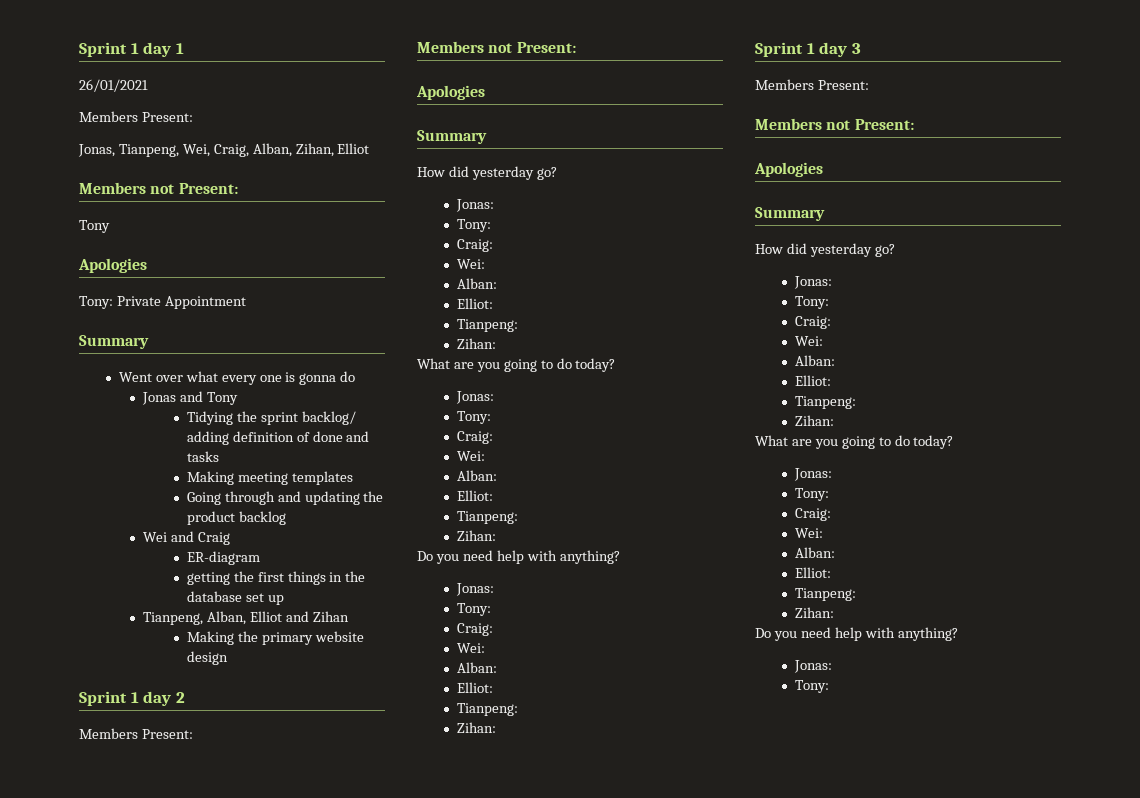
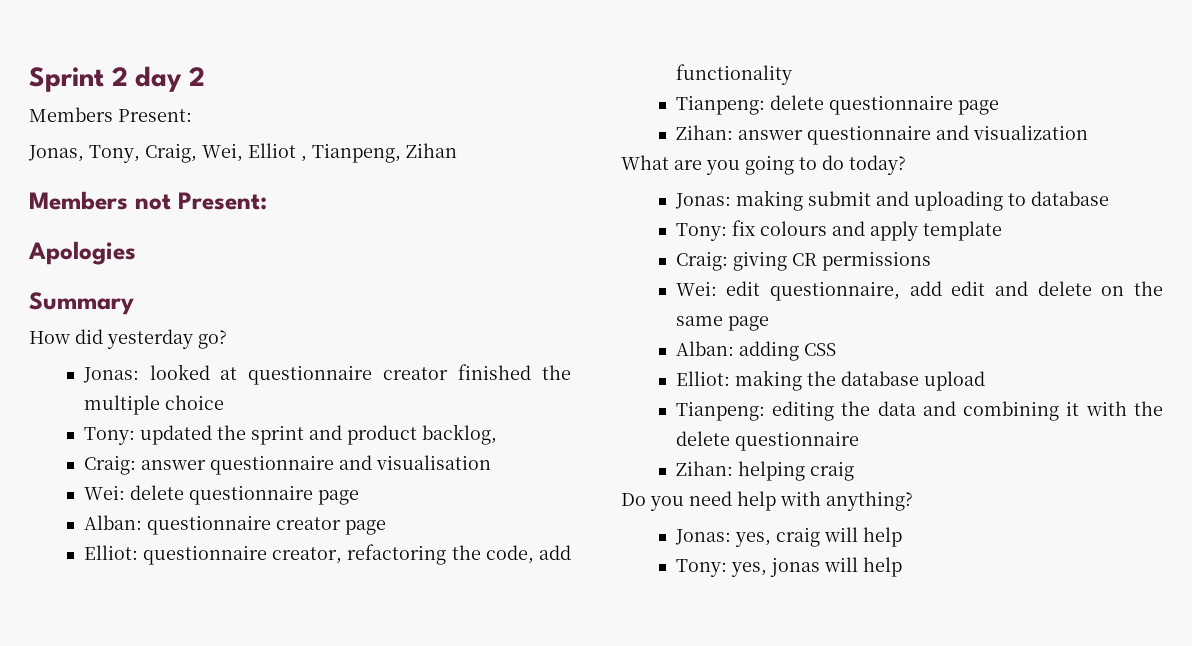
[79,42,184,57] [79,79,148,92] Sprint 1 day 1 // 26/01/2021 -> [29,66,205,92] Sprint 2 day 2
[118,143,370,157] [79,182,238,194] [79,220,110,233] [78,258,147,273] [79,296,246,309] [79,335,149,349] [118,371,356,385] [141,391,238,405] [186,411,356,425] [186,431,370,445] [186,451,219,462] [186,471,353,485] [186,491,384,505] [186,511,286,525] [142,531,230,545] [186,551,260,565] [186,571,366,585] [186,591,284,605] [142,611,349,625] [186,631,364,645] [186,651,228,665] [79,691,185,706] [79,728,193,739] Tianpeng, Wei, Craig, Alban, Zihan, Elliot // Members not Present: // Tony // Apologies // Tony: Private Appointment // Summary // Went over what every one is gonna do // Jonas and Tony // Tidying the sprint backlog/ adding definition of done and tasks // Making meeting templates // Going through and updating the product backlog // Wei and Craig // ER-diagram // getting the first things in the database set up // Tianpeng, Alban, Elliot and Zihan // Making the primary website design // Sprint 1 day 2 // Members Present: -> [89,143,457,163] Tony, Craig, Wei, Elliot , Tianpeng, Zihan
[456,219,491,232] [456,239,493,252] [456,259,485,269] [456,278,497,289] [456,298,493,309] [456,319,518,332] [456,338,496,349] [417,358,616,372] [455,391,494,404] [456,411,491,424] [456,431,493,444] [456,451,485,461] [456,470,497,481] [456,490,493,501] [456,511,518,524] [456,530,496,541] [417,550,620,564] [455,583,494,596] [456,603,491,616] [456,623,493,636] [456,643,485,653] [456,662,497,673] [456,682,493,693] [456,703,518,716] [456,722,496,733] [755,42,861,57] [755,79,869,90] [755,118,914,130] [754,162,823,177] [755,207,825,221] [755,243,895,257] [793,276,832,289] [794,296,829,309] [794,316,831,329] [794,336,823,346] [794,355,835,366] [794,375,831,386] [794,396,856,409] [794,415,834,426] [755,435,954,449] [793,468,832,481] [794,488,829,501] [794,508,831,521] [794,528,823,538] [794,547,835,558] [794,567,831,578] [794,588,856,601] [794,607,834,618] [755,627,958,641] [793,660,832,673] [794,680,829,693] // Tony: // Craig: // Wei: // Alban: // Elliot: // Tianpeng: // Zihan: // What are you going to do today? // Jonas: // Tony: // Craig: // Wei: // Alban: // Elliot: // Tianpeng: // Zihan: // Do you need help with anything? // Jonas: // Tony: // Craig: // Wei: // Alban: // Elliot: // Tianpeng: // Zihan: // Sprint 1 day 3 // Members Present: // Members not Present: // Apologies // Summary // How did yesterday go? // Jonas: // Tony: // Craig: // Wei: // Alban: // Elliot: // Tianpeng: // Zihan: // What are you going to do today? // Jonas: // Tony: // Craig: // Wei: // Alban: // Elliot: // Tianpeng: // Zihan: // Do you need help with anything? // Jonas: // Tony: -> [149,364,571,385] [83,395,224,415] [83,424,497,445] [83,455,491,475] [83,485,359,505] [83,515,386,535] [83,544,571,565] [675,64,792,85] [675,95,999,115] [675,125,1088,145] [621,155,906,175] [674,190,1109,211] [675,220,1002,241] [675,251,931,271] [675,281,1163,301] [675,316,769,331] [675,341,836,361] [675,370,985,391] [675,401,1163,421] [675,431,859,451] [675,461,854,481] [621,491,913,511] [674,527,902,547] [675,557,902,577] looked at questionnaire creator finished the multiple choice // Tony: updated the sprint and product backlog, // Craig: answer questionnaire and visualisation // Wei: delete questionnaire page // Alban: questionnaire creator page // Elliot: questionnaire creator, refactoring the code, add functionality // Tianpeng: delete questionnaire page // Zihan: answer questionnaire and visualization // What are you going to do today? // Jonas: making submit and uploading to database // Tony: fix colours and apply template // Craig: giving CR permissions // Wei: edit questionnaire, add edit and delete on the same page // Alban: adding CSS // Elliot: making the database upload // Tianpeng: editing the data and combining it with the delete questionnaire // Zihan: helping craig // Do you need help with anything? // Jonas: yes, craig will help // Tony: yes, jonas will help

